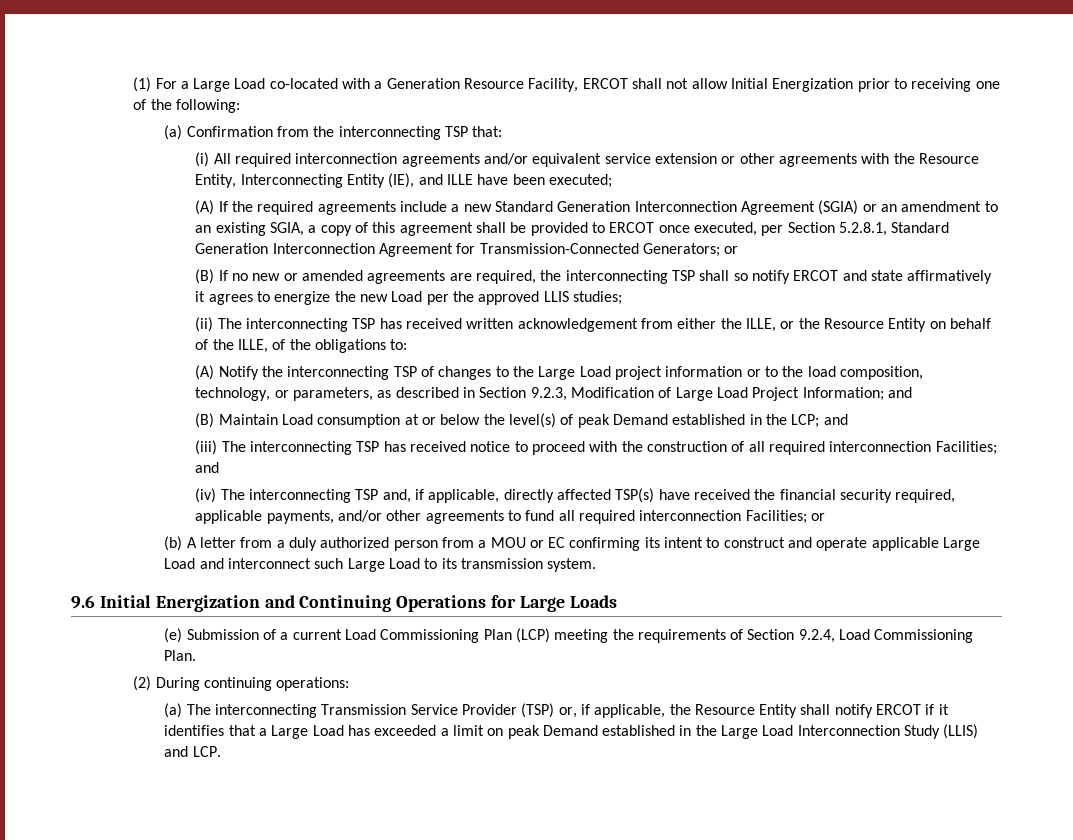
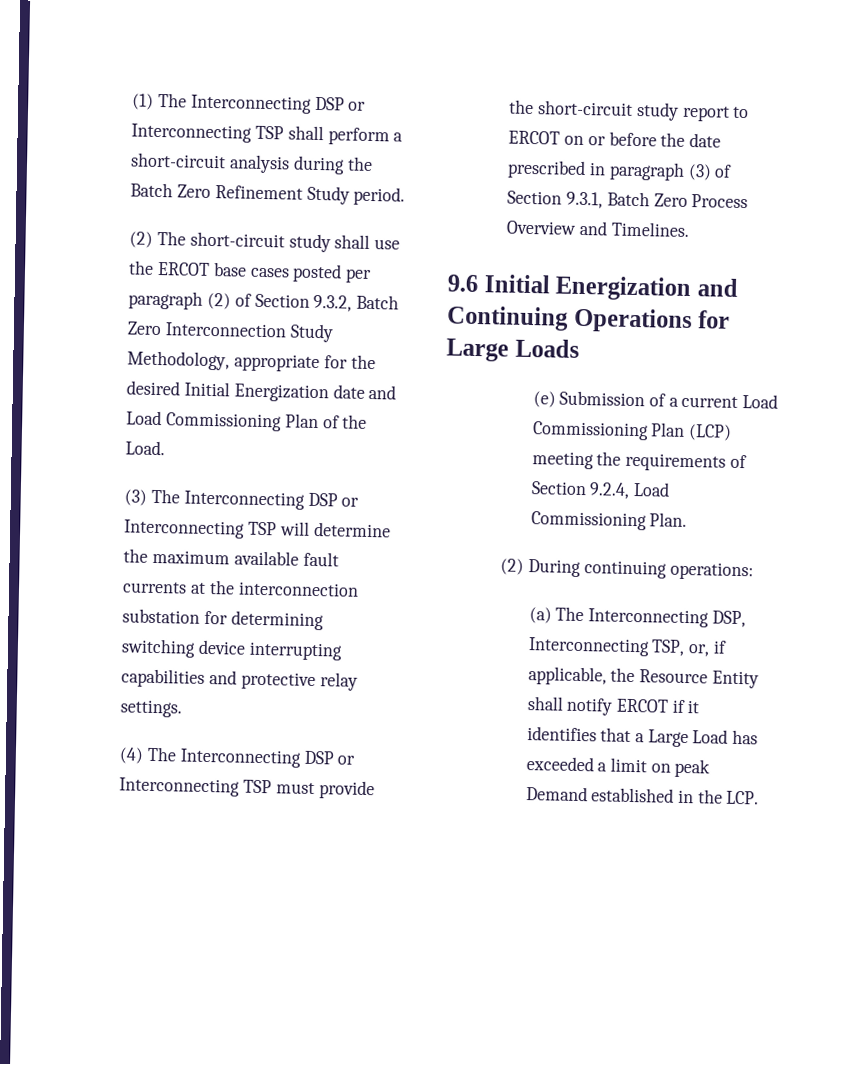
[155,78,1000,92] [133,99,240,113] [164,125,503,140] [195,152,979,167] [195,173,612,188] [195,200,998,215] [195,222,950,236] [195,243,739,257] [195,269,993,284] [195,291,622,305] [195,317,991,332] [195,339,408,353] [195,365,923,380] [195,387,912,401] [195,413,848,428] [195,440,997,455] [195,462,220,473] [195,488,956,503] [195,510,825,524] [164,536,981,551] [164,558,597,572] For a Large Load co-located with a Generation Resource Facility, ERCOT shall not allow Initial Energization prior to receiving one of the following: // (a) Confirmation from the interconnecting TSP that: // (i) All required interconnection agreements and/or equivalent service extension or other agreements with the Resource Entity, Interconnecting Entity (IE), and ILLE have been executed; // (A) If the required agreements include a new Standard Generation Interconnection Agreement (SGIA) or an amendment to an existing SGIA, a copy of this agreement shall be provided to ERCOT once executed, per Section 5.2.8.1, Standard Generation Interconnection Agreement for Transmission-Connected Generators; or // (B) If no new or amended agreements are required, the interconnecting TSP shall so notify ERCOT and state affirmatively it agrees to energize the new Load per the approved LLIS studies; // (ii) The interconnecting TSP has received written acknowledgement from either the ILLE, or the Resource Entity on behalf of the ILLE, of the obligations to: // (A) Notify the interconnecting TSP of changes to the Large Load project information or to the load composition, technology, or parameters, as described in Section 9.2.3, Modification of Large Load Project Information; and // (B) Maintain Load consumption at or below the level(s) of peak Demand established in the LCP; and // (iii) The interconnecting TSP has received notice to proceed with the construction of all required interconnection Facilities; and // (iv) The interconnecting TSP and, if applicable, directly affected TSP(s) have received the financial security required, applicable payments, and/or other agreements to fund all required interconnection Facilities; or // (b) A letter from a duly authorized person from a MOU or EC confirming its intent to construct and operate applicable Large Load and interconnect such Large Load to its transmission system. -> [158,92,367,114] [131,123,404,146] [130,152,373,175] [130,182,406,206] [129,230,400,253] [128,260,372,284] [128,290,399,312] [127,321,334,343] [127,350,376,373] [126,380,397,403] [126,410,368,432] [125,440,166,456] [124,488,360,510] [124,519,391,539] [123,548,339,567] [122,580,359,597] [122,608,324,631] [121,638,343,661] [121,668,358,691] [120,699,183,718] [119,746,356,768] [119,777,375,800] [509,99,750,122] [508,130,721,148] [507,159,733,181] [507,190,749,209] [506,220,690,237] The Interconnecting DSP or Interconnecting TSP shall perform a short-circuit analysis during the Batch Zero Refinement Study period. // (2) The short-circuit study shall use the ERCOT base cases posted per paragraph (2) of Section 9.3.2, Batch Zero Interconnection Study Methodology, appropriate for the desired Initial Energization date and Load Commissioning Plan of the Load. // (3) The Interconnecting DSP or Interconnecting TSP will determine the maximum available fault currents at the interconnection substation for determining switching device interrupting capabilities and protective relay settings. // (4) The Interconnecting DSP or Interconnecting TSP must provide the short-circuit study report to ERCOT on or before the date prescribed in paragraph (3) of Section 9.3.1, Batch Zero Process Overview and Timelines.
[214,703,555,718] interconnecting Transmission Service Provider (TSP) -> [587,608,746,628] [527,637,686,657] Interconnecting DSP, Interconnecting TSP,
[721,724,979,739] [164,746,189,757] Large Load Interconnection Study (LLIS) and -> (723, 796) none

